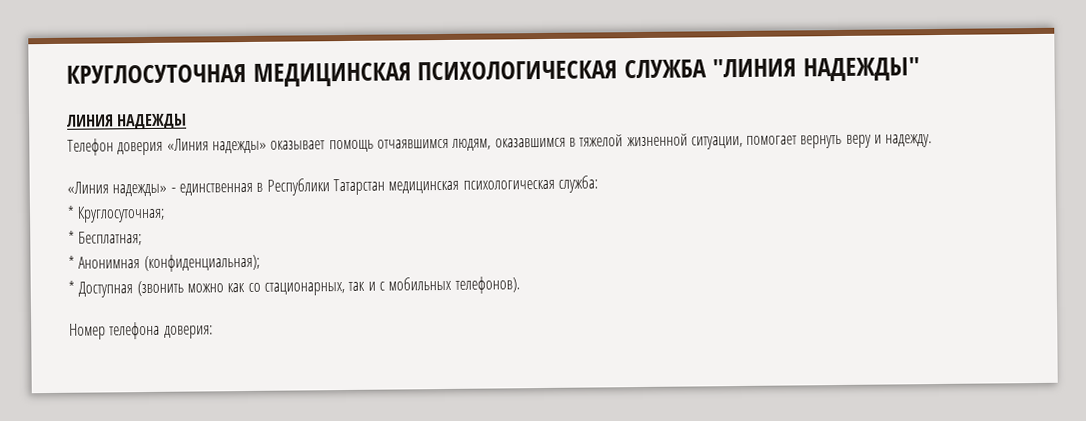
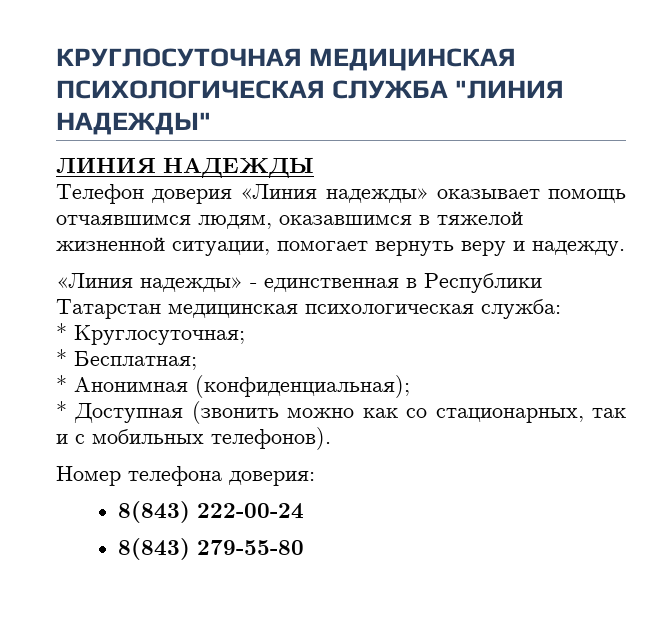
(213, 332) none -> [118,501,305,523] [118,538,305,560] // 8(843) 222-00-24 // 8(843) 279-55-80

